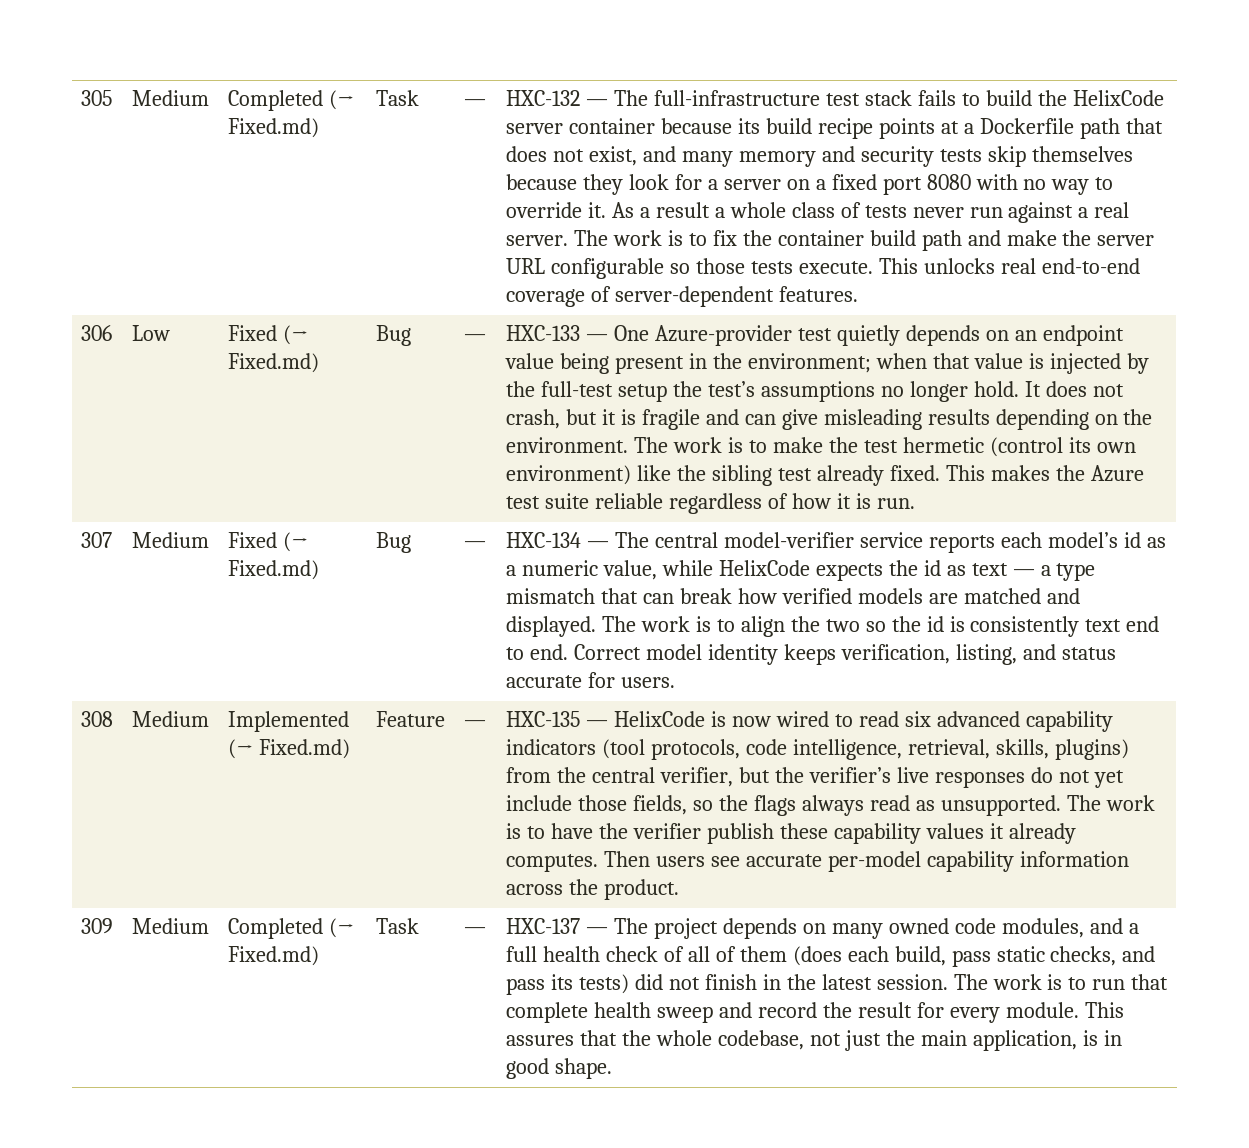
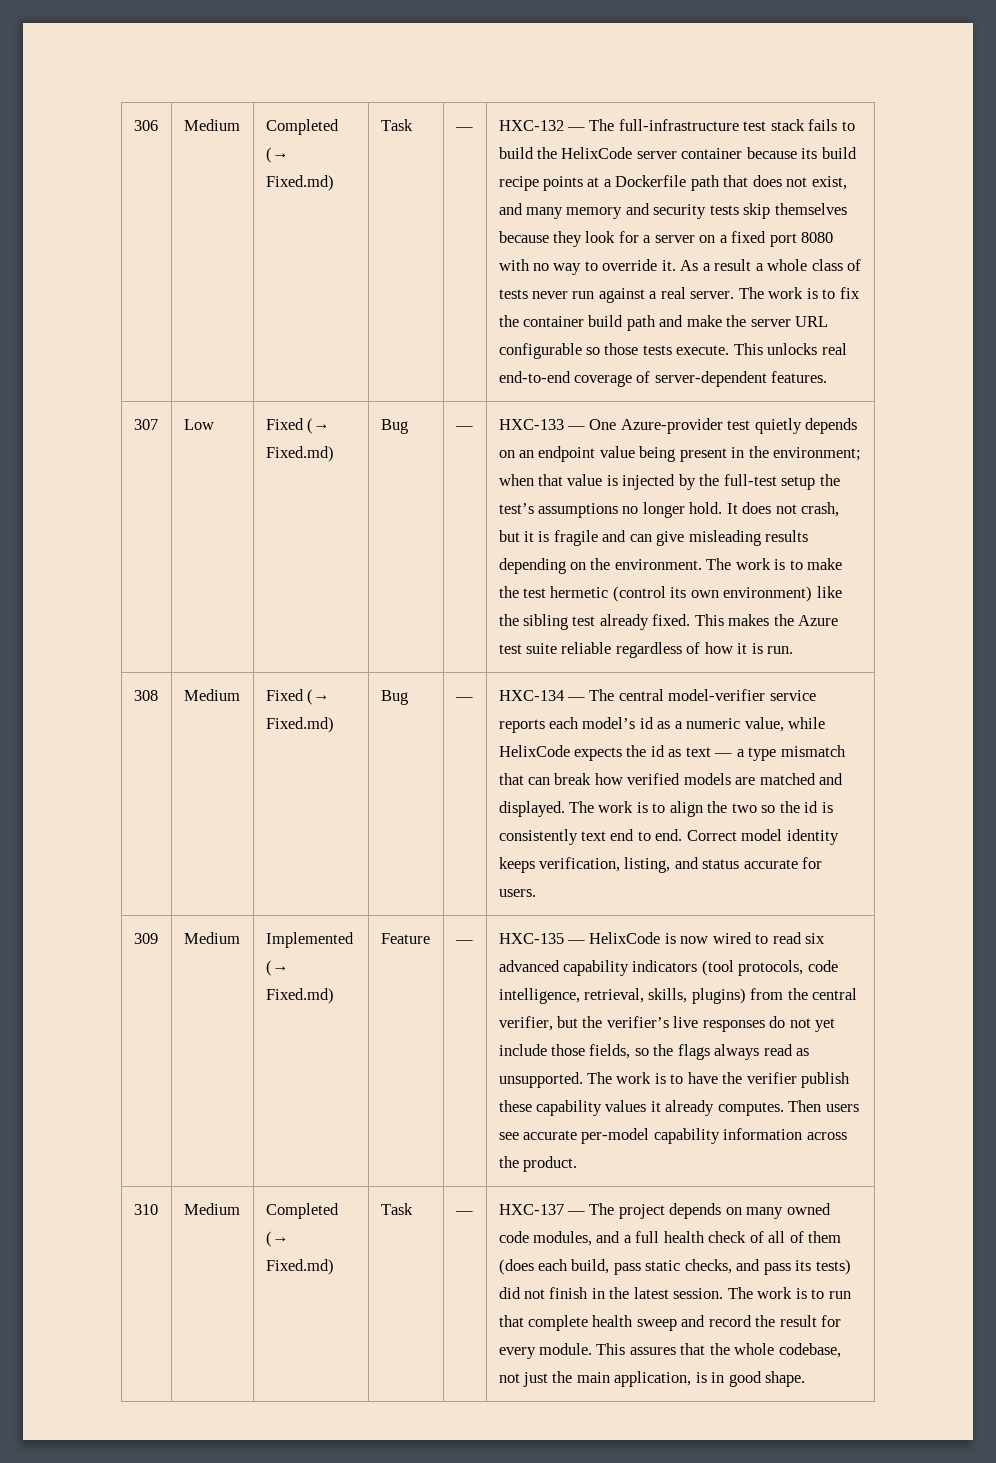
[81,90,113,106] 305 -> [133,120,158,131] 306
[81,325,113,341] 306 -> [133,419,158,430] 307
[81,532,113,548] 307 -> [133,690,158,701] 308
[81,711,114,727] 308 -> [133,933,158,944] 309
[81,918,114,934] 309 -> [133,1204,158,1215] 310

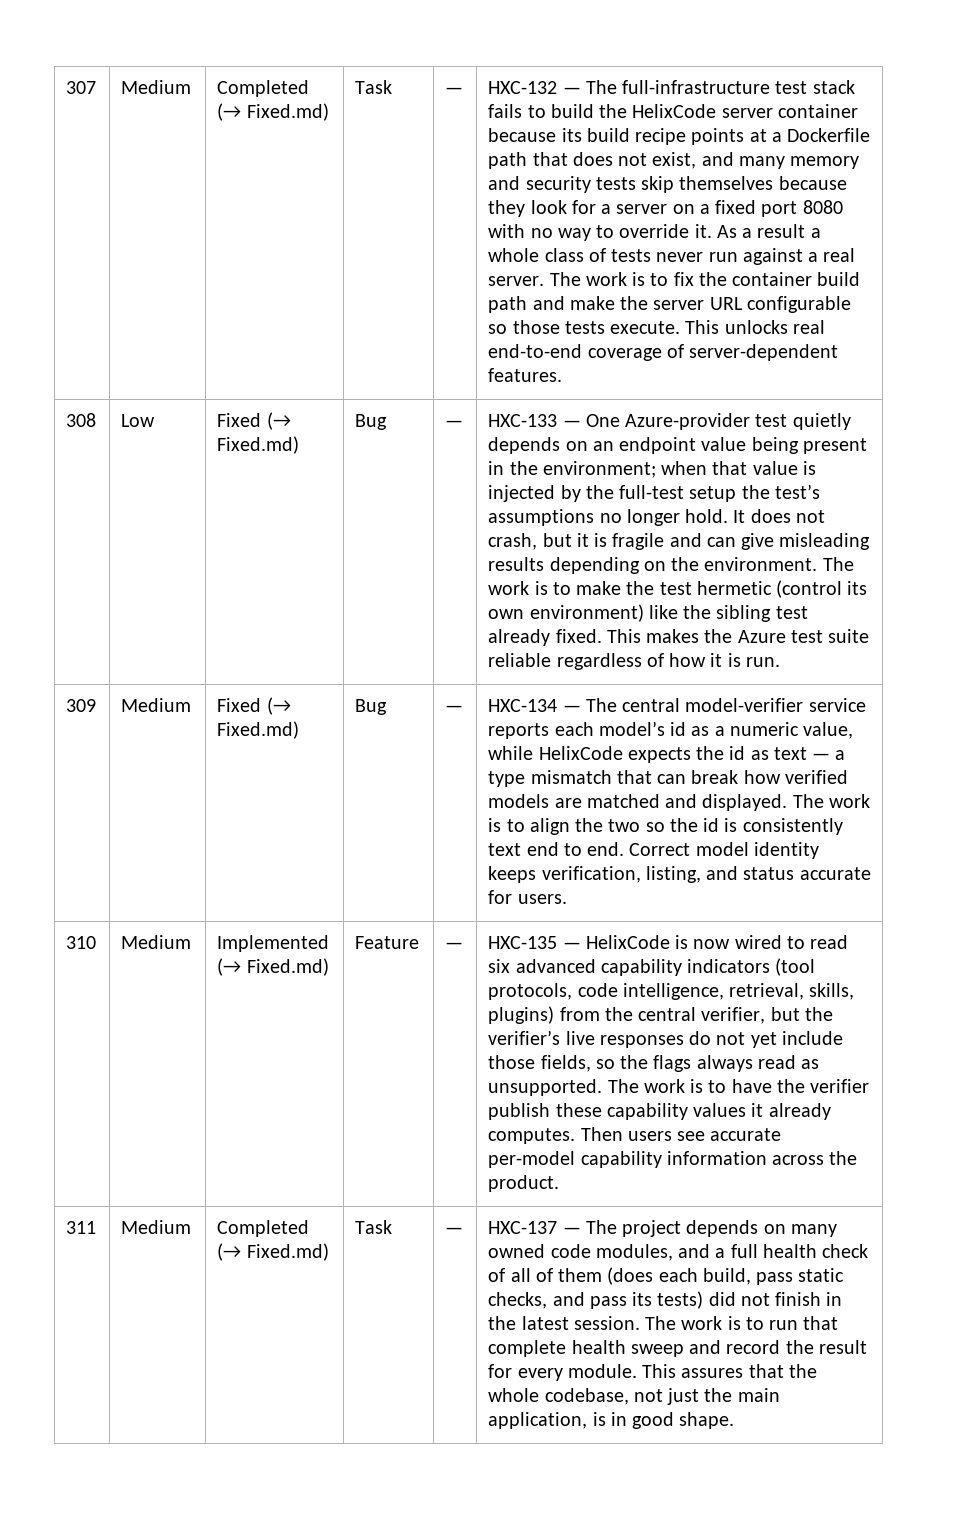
[133,120,158,131] 306 -> [66,81,97,94] 307
[133,419,158,430] 307 -> [66,413,97,427] 308
[133,690,158,701] 308 -> [66,699,97,712] 309
[133,933,158,944] 309 -> [66,936,97,949] 310
[133,1204,158,1215] 310 -> [66,1221,97,1234] 311

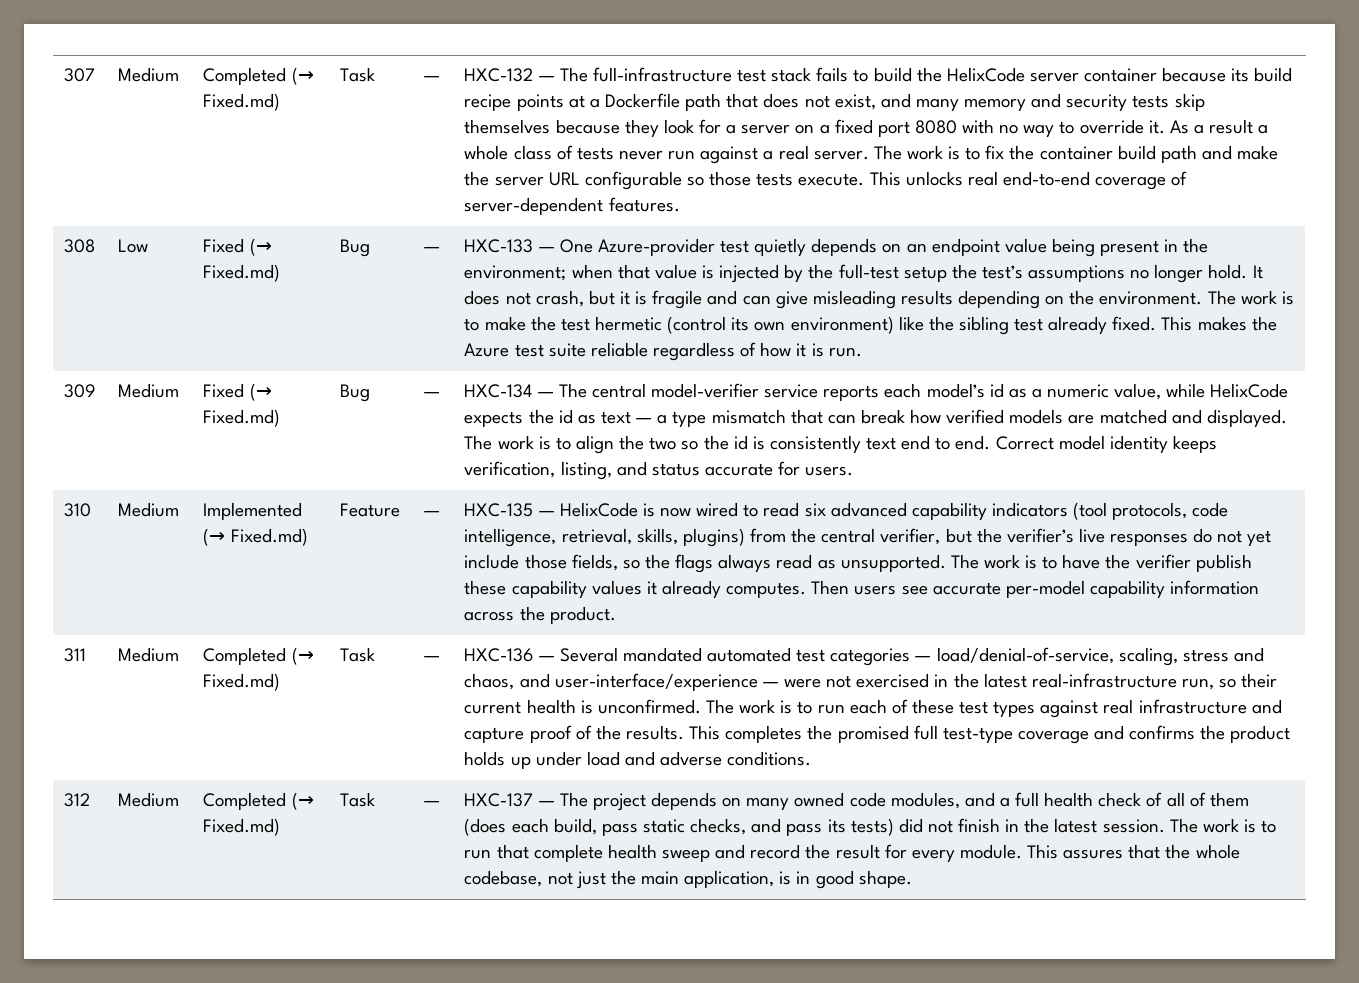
(464, 1230) none -> [464,647,1264,666] [464,673,1278,691] [464,699,1282,718] [464,725,1291,744] [464,751,812,769] [64,793,91,807] [118,792,180,807] [203,792,314,810] [203,818,281,836] [340,792,376,807] [424,801,441,806] | HXC-136 — Several mandated automated test categories — load/denial-of-service, scaling, stress and chaos, and user-interface/experience — were not exercised in the latest real-infrastructure run, so their current health is unconfirmed. The work is to run each of these test types against real infrastructure and capture proof of the results. This completes the promised full test-type coverage and confirms the product holds up under load and adverse conditions. // 312 | Medium | Completed (→ Fixed.md) | Task | —

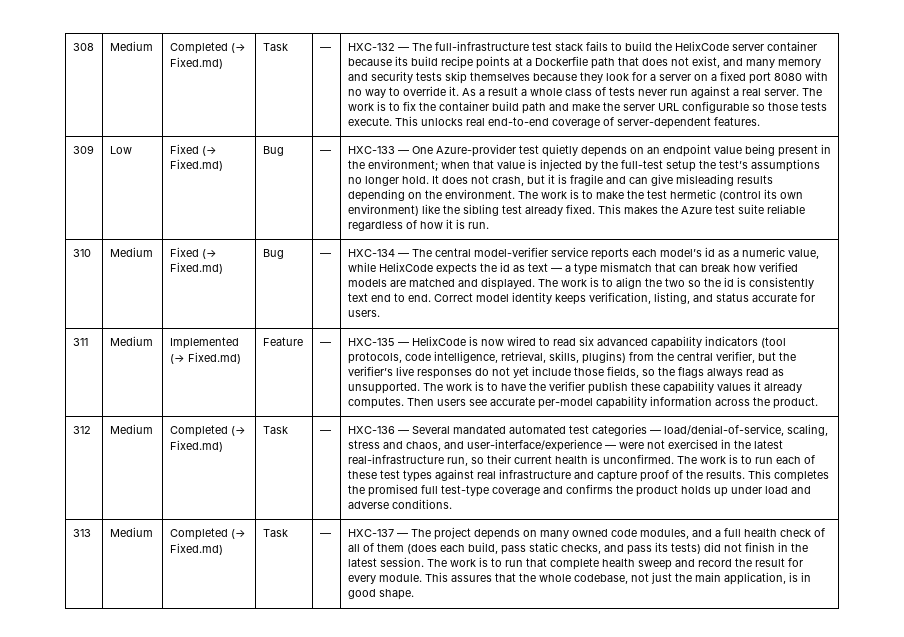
[64,68,96,82] 307 -> [72,43,94,51] 308
[64,239,96,253] 308 -> [72,145,94,154] 309
[64,384,96,398] 309 -> [72,249,91,257] 310
[64,503,92,517] 310 -> [72,338,88,346] 311
[64,648,87,662] 311 -> [72,426,91,434] 312
[64,793,91,807] 312 -> [72,529,91,537] 313

